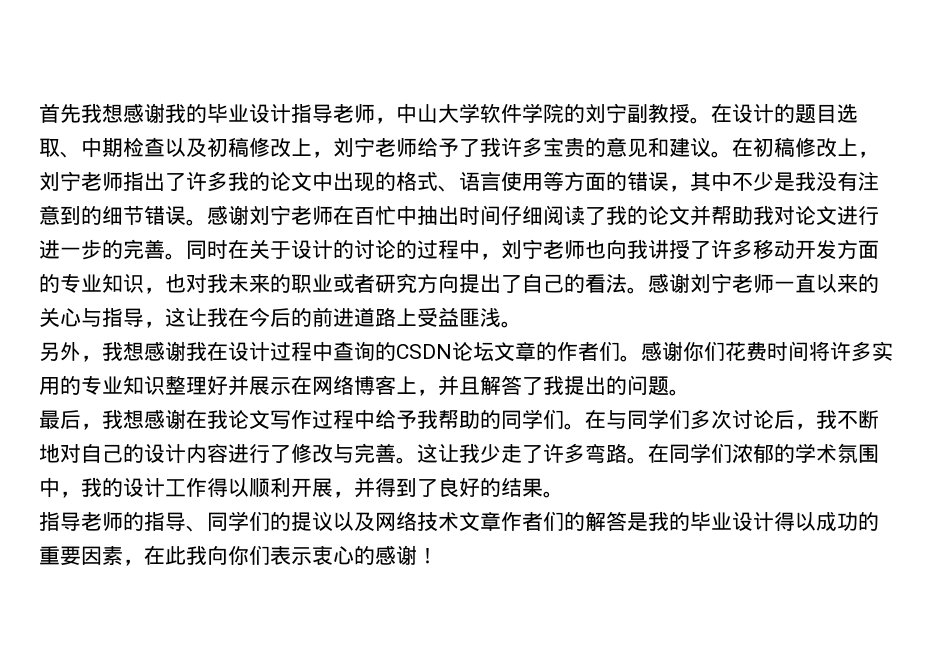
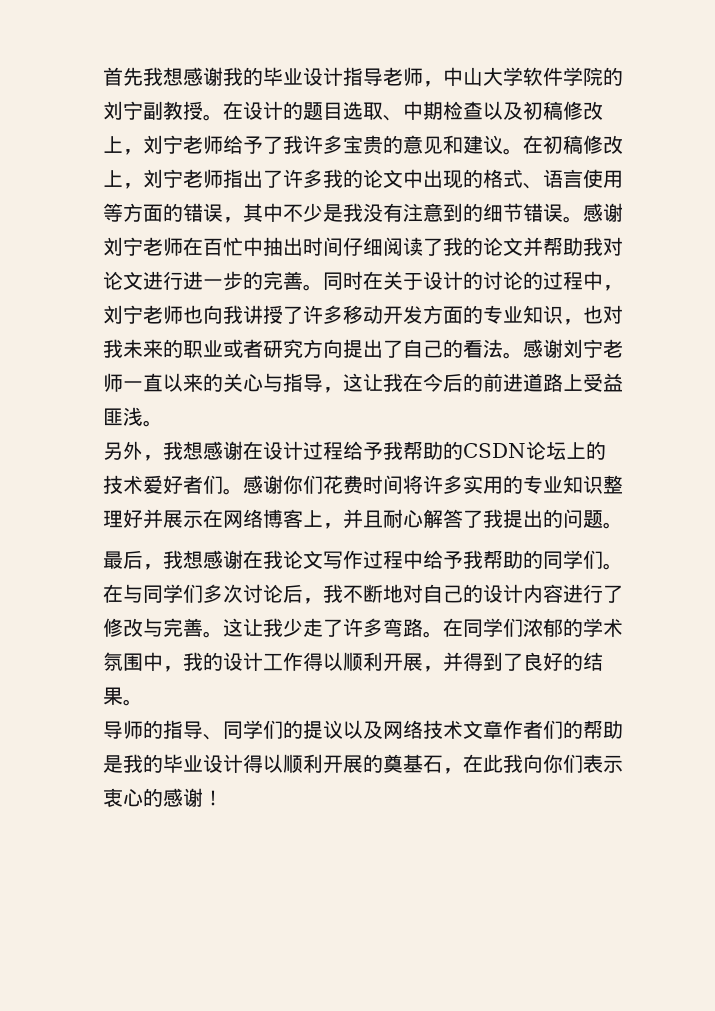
[186,341,207,361] 我 -> (243, 450) none
[312,341,578,362] 中查询的CSDN论坛文章的作 -> [343,441,606,460] [103,475,183,494] 给予我帮助的CSDN论坛上的技术爱好
(480, 385) none -> [383,509,423,528] 耐心
[39,512,102,531] 指导老 -> [103,721,123,739] 导
[585,511,627,531] 解答 -> [583,720,623,739] 帮助
[816,512,879,531] [39,546,123,566] 成功的重要因素 -> [283,754,443,773] 顺利开展的奠基石

